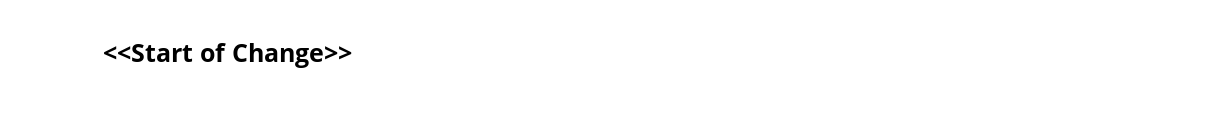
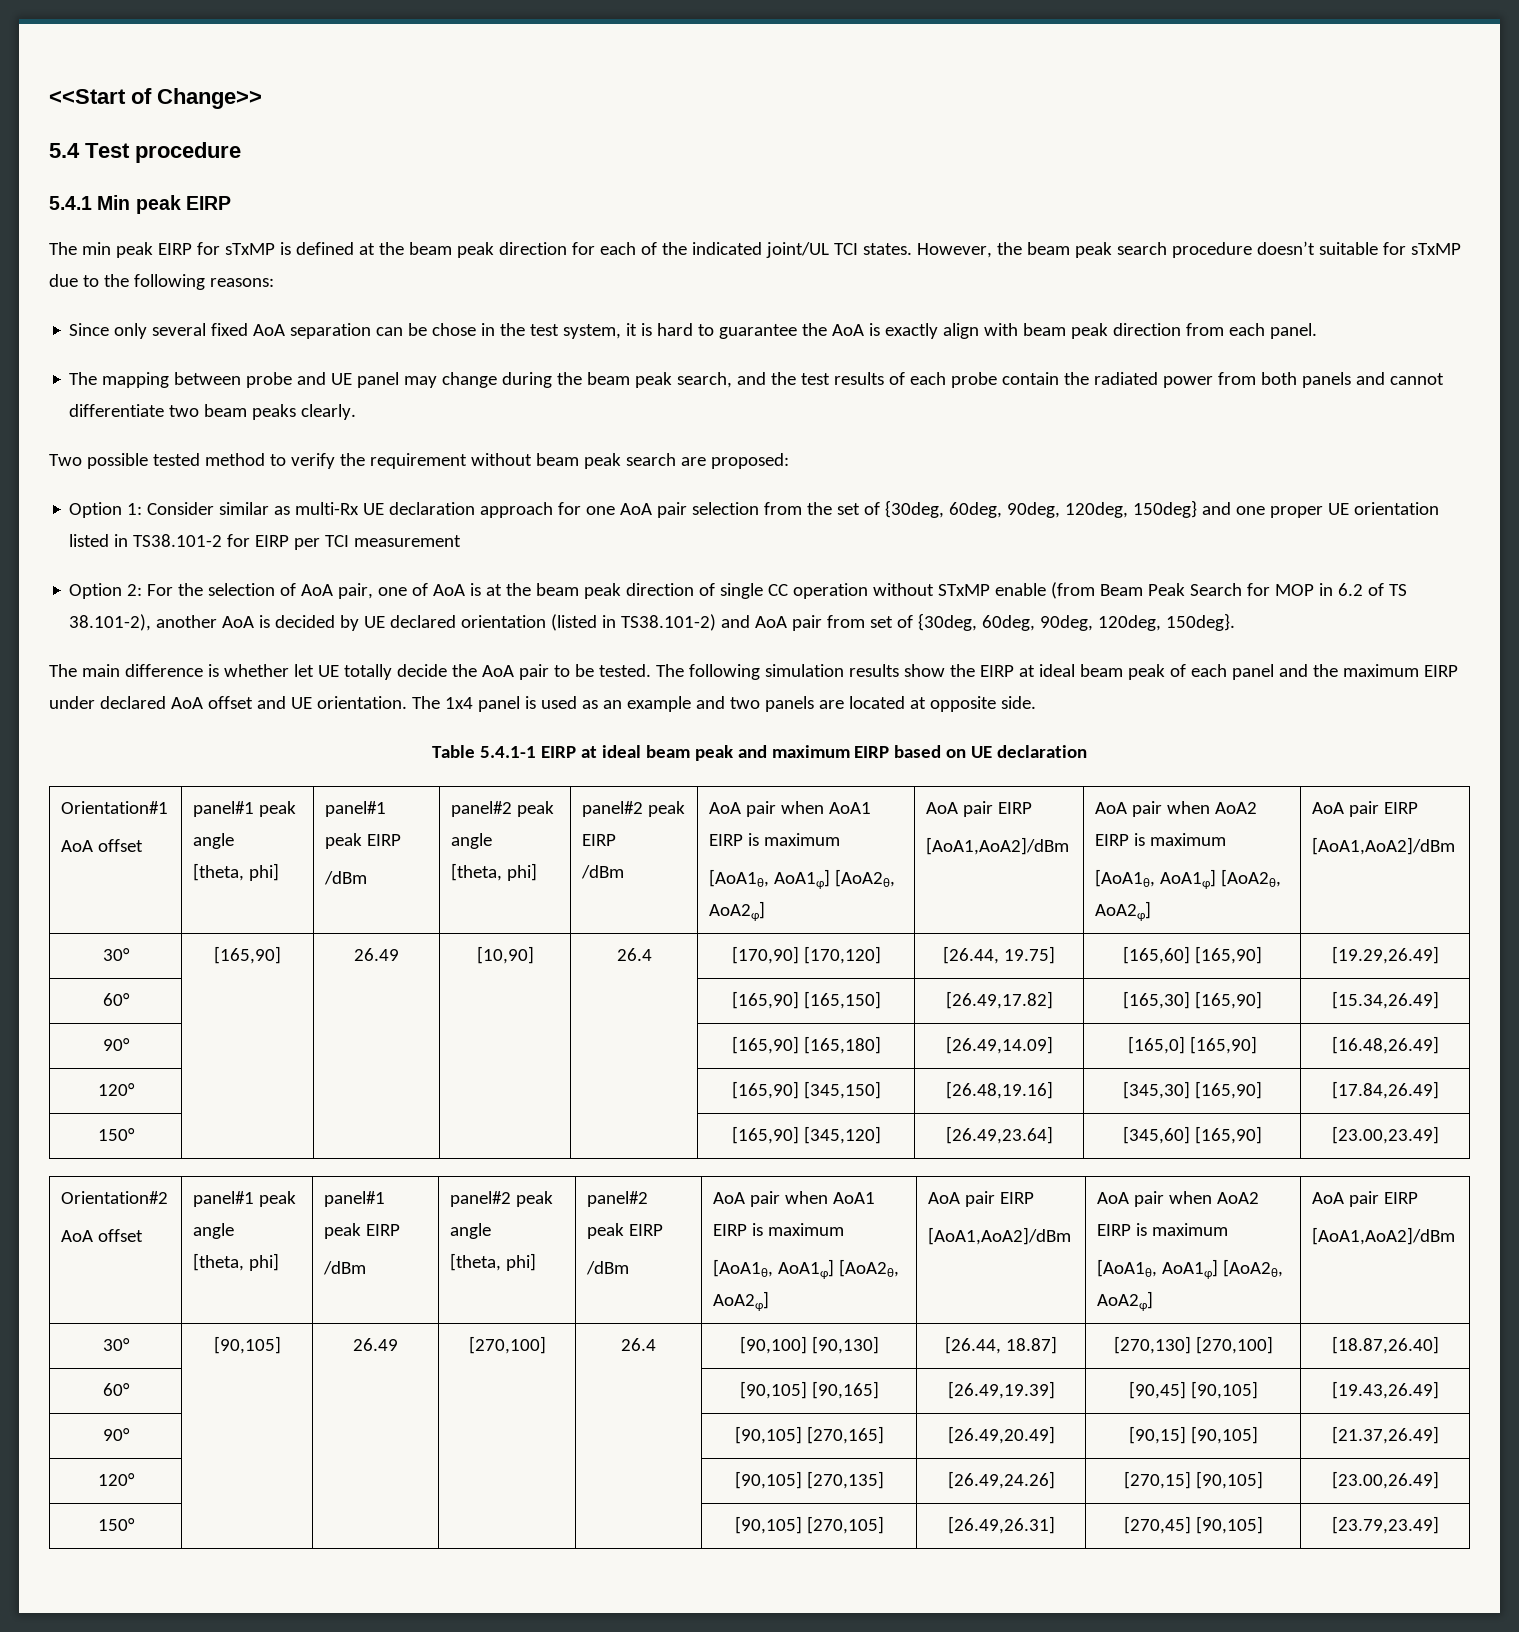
(352, 55) none -> [49,142,241,163] [49,195,231,214] [49,241,1461,258] [49,274,274,290] [69,323,1318,339] [69,372,1445,388] [69,404,357,420] [49,453,789,469] [69,500,1440,518] [69,534,462,550] [69,582,1408,599] [69,613,1236,631] [49,664,1458,680] [49,696,1036,712] [431,745,1088,761] [61,801,169,814] [61,839,144,852] [193,801,297,817] [193,833,235,849] [193,863,280,881] [325,801,387,817] [325,833,402,849] [324,871,368,885] [451,801,555,817] [451,833,493,849] [451,863,538,881] [582,801,686,817] [582,834,617,846] [581,865,625,879] [709,801,872,817] [709,833,841,846] [709,869,896,889] [709,901,766,921] [926,801,1033,817] [926,837,1070,855] [1095,801,1258,817] [1095,833,1227,846] [1095,869,1282,889] [1095,901,1152,921] [1312,801,1419,817] [1312,837,1456,855] [102,948,130,961] [214,946,281,964] [353,948,399,961] [476,946,534,964] [616,948,652,961] [731,946,881,964] [943,946,1055,964] [1122,946,1262,964] [1331,946,1439,964] [102,993,130,1006] [731,991,881,1009] [945,991,1053,1009] [1122,991,1262,1009] [1331,991,1439,1009] [102,1038,130,1051] [731,1036,881,1054] [945,1036,1053,1054] [1127,1036,1257,1054] [1331,1036,1439,1054] [97,1083,135,1096] [731,1081,881,1099] [945,1081,1053,1099] [1122,1081,1262,1099] [1331,1081,1439,1099] [97,1128,135,1141] [731,1126,881,1144] [945,1126,1053,1144] [1122,1126,1262,1144] [1331,1126,1439,1144] [61,1191,169,1204] [61,1229,144,1242] [193,1191,297,1207] [193,1223,235,1239] [193,1253,280,1271] [324,1191,386,1207] [324,1223,401,1239] [323,1261,367,1275] [450,1191,554,1207] [450,1223,492,1239] [450,1253,537,1271] [587,1191,649,1207] [587,1223,664,1239] [586,1261,630,1275] [713,1191,876,1207] [713,1223,845,1236] [713,1259,900,1279] [713,1291,770,1311] [928,1191,1035,1207] [928,1227,1072,1245] [1097,1191,1260,1207] [1097,1223,1229,1236] [1097,1259,1284,1279] [1097,1291,1154,1311] [1312,1191,1419,1207] [1312,1227,1456,1245] [102,1338,130,1351] [213,1336,281,1354] [352,1338,398,1351] [468,1336,546,1354] [621,1338,656,1351] [739,1336,879,1354] [945,1336,1057,1354] [1113,1336,1273,1354] [1331,1336,1439,1354] [102,1383,130,1396] [739,1381,879,1399] [947,1381,1055,1399] [1128,1381,1258,1399] [1331,1381,1439,1399] [102,1428,130,1441] [734,1426,884,1444] [947,1426,1055,1444] [1128,1426,1258,1444] [1331,1426,1439,1444] [97,1473,135,1486] [734,1471,884,1489] [947,1471,1055,1489] [1123,1471,1263,1489] [1331,1471,1439,1489] [97,1518,135,1531] [734,1516,884,1534] [947,1516,1055,1534] [1123,1516,1263,1534] [1331,1516,1439,1534] // 5.4 Test procedure // 5.4.1 Min peak EIRP // The min peak EIRP for sTxMP is defined at the beam peak direction for each of the indicated joint/UL TCI states. However, the beam peak search procedure doesn’t suitable for sTxMP due to the following reasons: // Since only several fixed AoA separation can be chose in the test system, it is hard to guarantee the AoA is exactly align with beam peak direction from each panel. // The mapping between probe and UE panel may change during the beam peak search, and the test results of each probe contain the radiated power from both panels and cannot differentiate two beam peaks clearly. // Two possible tested method to verify the requirement without beam peak search are proposed: // Option 1: Consider similar as multi-Rx UE declaration approach for one AoA pair selection from the set of {30deg, 60deg, 90deg, 120deg, 150deg} and one proper UE orientation listed in TS38.101-2 for EIRP per TCI measurement // Option 2: For the selection of AoA pair, one of AoA is at the beam peak direction of single CC operation without STxMP enable (from Beam Peak Search for MOP in 6.2 of TS 38.101-2), another AoA is decided by UE declared orientation (listed in TS38.101-2) and AoA pair from set of {30deg, 60deg, 90deg, 120deg, 150deg}. // The main difference is whether let UE totally decide the AoA pair to be tested. The following simulation results show the EIRP at ideal beam peak of each panel and the maximum EIRP under declared AoA offset and UE orientation. The 1x4 panel is used as an example and two panels are located at opposite side. // Table 5.4.1-1 EIRP at ideal beam peak and maximum EIRP based on UE declaration // Orientation#1 // AoA offset | panel#1 peak angle // [theta, phi] | panel#1 peak EIRP // /dBm | panel#2 peak angle // [theta, phi] | panel#2 peak EIRP // /dBm | AoA pair when AoA1 EIRP is maximum // [AoA1θ, AoA1φ] [AoA2θ, AoA2φ] | AoA pair EIRP // [AoA1,AoA2]/dBm | AoA pair when AoA2 EIRP is maximum // [AoA1θ, AoA1φ] [AoA2θ, AoA2φ] | AoA pair EIRP // [AoA1,AoA2]/dBm // 30° | [165,90] | 26.49 | [10,90] | 26.4 | [170,90] [170,120] | [26.44, 19.75] | [165,60] [165,90] | [19.29,26.49] // 60° | | | | | [165,90] [165,150] | [26.49,17.82] | [165,30] [165,90] | [15.34,26.49] // 90° | | | | | [165,90] [165,180] | [26.49,14.09] | [165,0] [165,90] | [16.48,26.49] // 120° | | | | | [165,90] [345,150] | [26.48,19.16] | [345,30] [165,90] | [17.84,26.49] // 150° | | | | | [165,90] [345,120] | [26.49,23.64] | [345,60] [165,90] | [23.00,23.49] // Orientation#2 // AoA offset | panel#1 peak angle // [theta, phi] | panel#1 peak EIRP // /dBm | panel#2 peak angle // [theta, phi] | panel#2 peak EIRP // /dBm | AoA pair when AoA1 EIRP is maximum // [AoA1θ, AoA1φ] [AoA2θ, AoA2φ] | AoA pair EIRP // [AoA1,AoA2]/dBm | AoA pair when AoA2 EIRP is maximum // [AoA1θ, AoA1φ] [AoA2θ, AoA2φ] | AoA pair EIRP // [AoA1,AoA2]/dBm // 30° | [90,105] | 26.49 | [270,100] | 26.4 | [90,100] [90,130] | [26.44, 18.87] | [270,130] [270,100] | [18.87,26.40] // 60° | | | | | [90,105] [90,165] | [26.49,19.39] | [90,45] [90,105] | [19.43,26.49] // 90° | | | | | [90,105] [270,165] | [26.49,20.49] | [90,15] [90,105] | [21.37,26.49] // 120° | | | | | [90,105] [270,135] | [26.49,24.26] | [270,15] [90,105] | [23.00,26.49] // 150° | | | | | [90,105] [270,105] | [26.49,26.31] | [270,45] [90,105] | [23.79,23.49]

